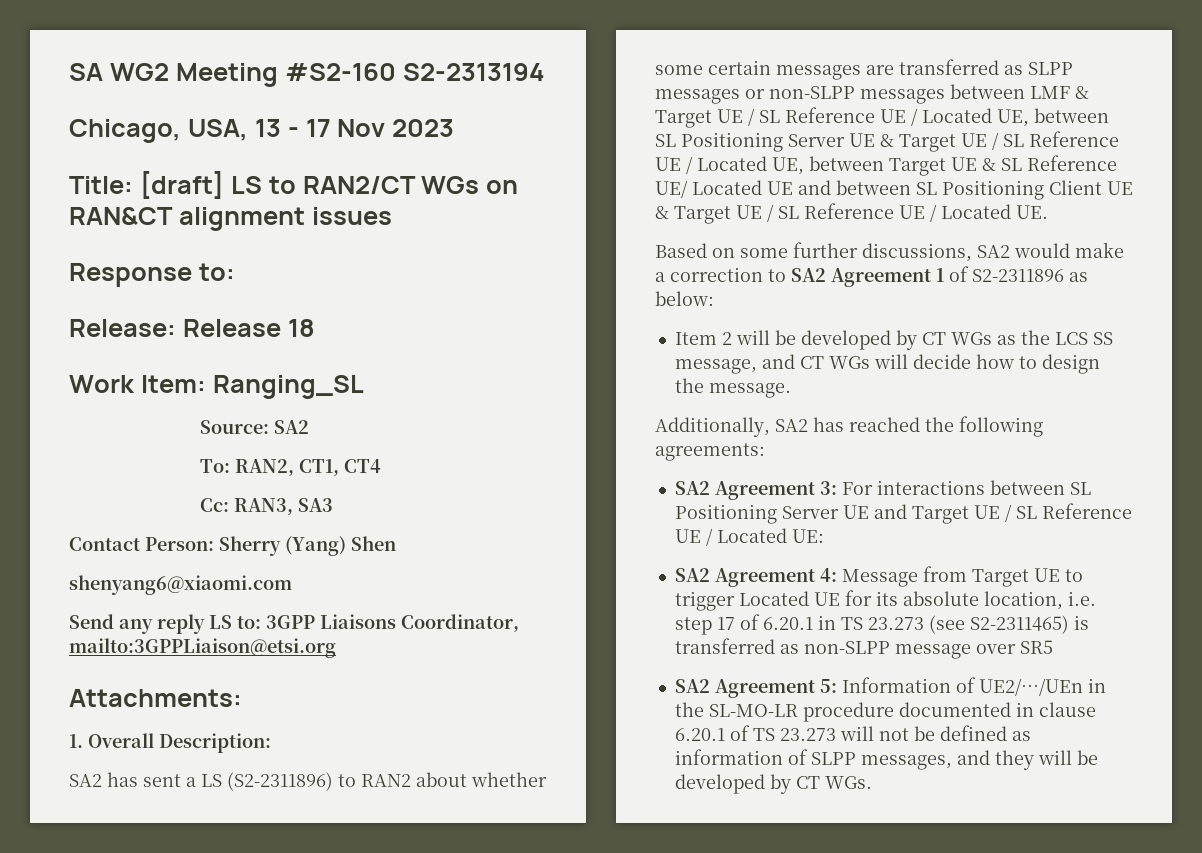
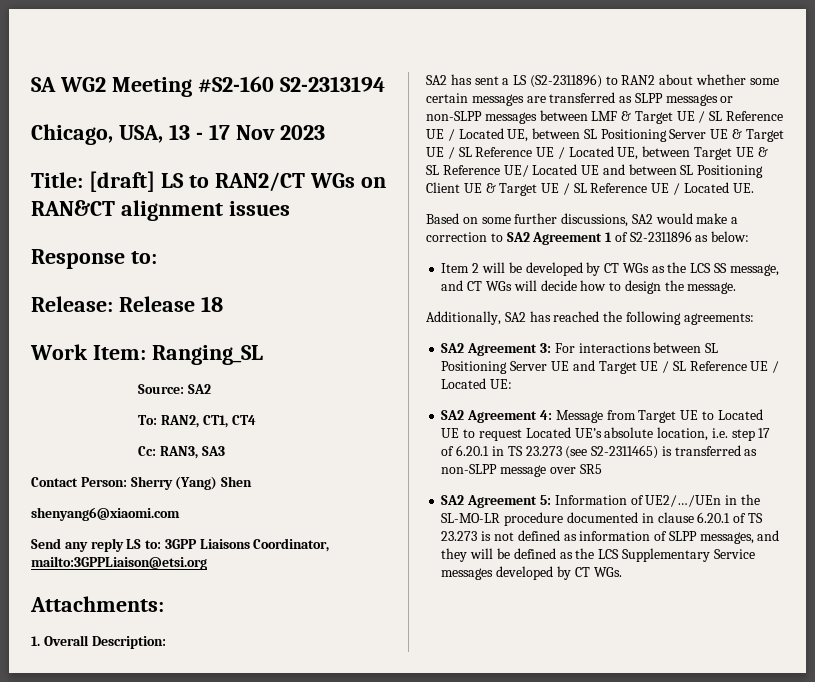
[674,590,898,611] trigger Located UE for its -> [717,409,763,420] [441,427,602,441] Located UE to request Located UE’s
[839,726,935,741] will not be -> [481,531,514,541] is not
(1098, 757) none -> [513,548,755,562] [441,568,494,580] defined as the LCS Supplementary Service messages

